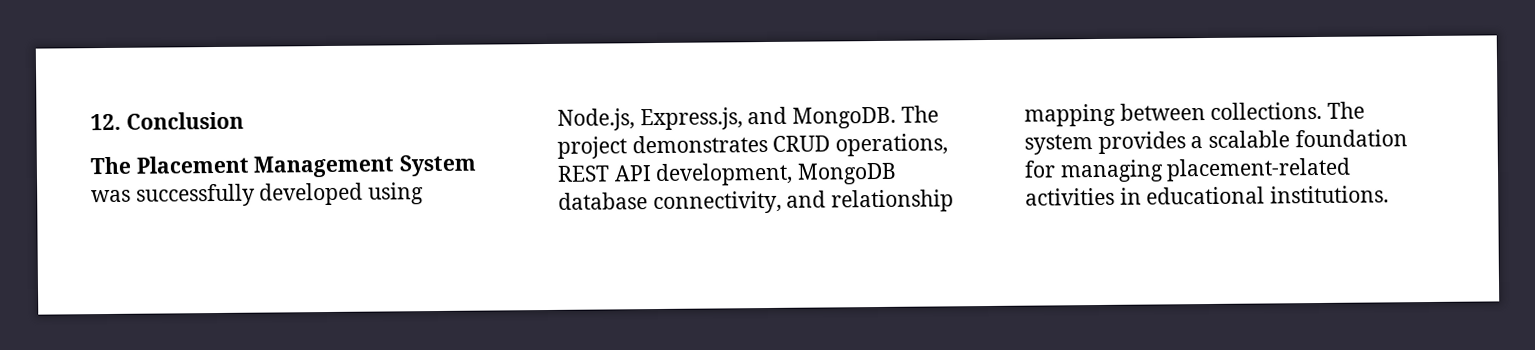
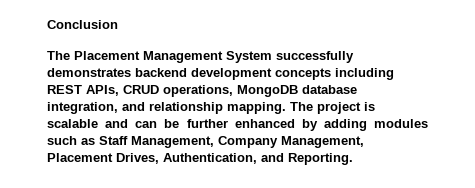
[90,113,121,131] 12. -> (47, 24) none
[91,182,425,207] [557,105,939,131] [557,133,949,159] [557,162,898,187] [558,189,955,215] [1024,101,1366,127] [1024,129,1408,155] [1024,157,1352,183] [1025,185,1390,206] was successfully developed using Node.js, Express.js, and MongoDB. The project demonstrates CRUD operations, REST API development, MongoDB database connectivity, and relationship mapping between collections. The system provides a scalable foundation for managing placement-related activities in educational institutions. -> [276,51,354,63] [47,68,394,80] [47,85,357,97] [47,102,375,114] [47,119,428,131] [47,136,364,148] [47,153,353,165] successfully demonstrates backend development concepts including REST APIs, CRUD operations, MongoDB database integration, and relationship mapping. The project is scalable and can be further enhanced by adding modules such as Staff Management, Company Management, Placement Drives, Authentication, and Reporting.

